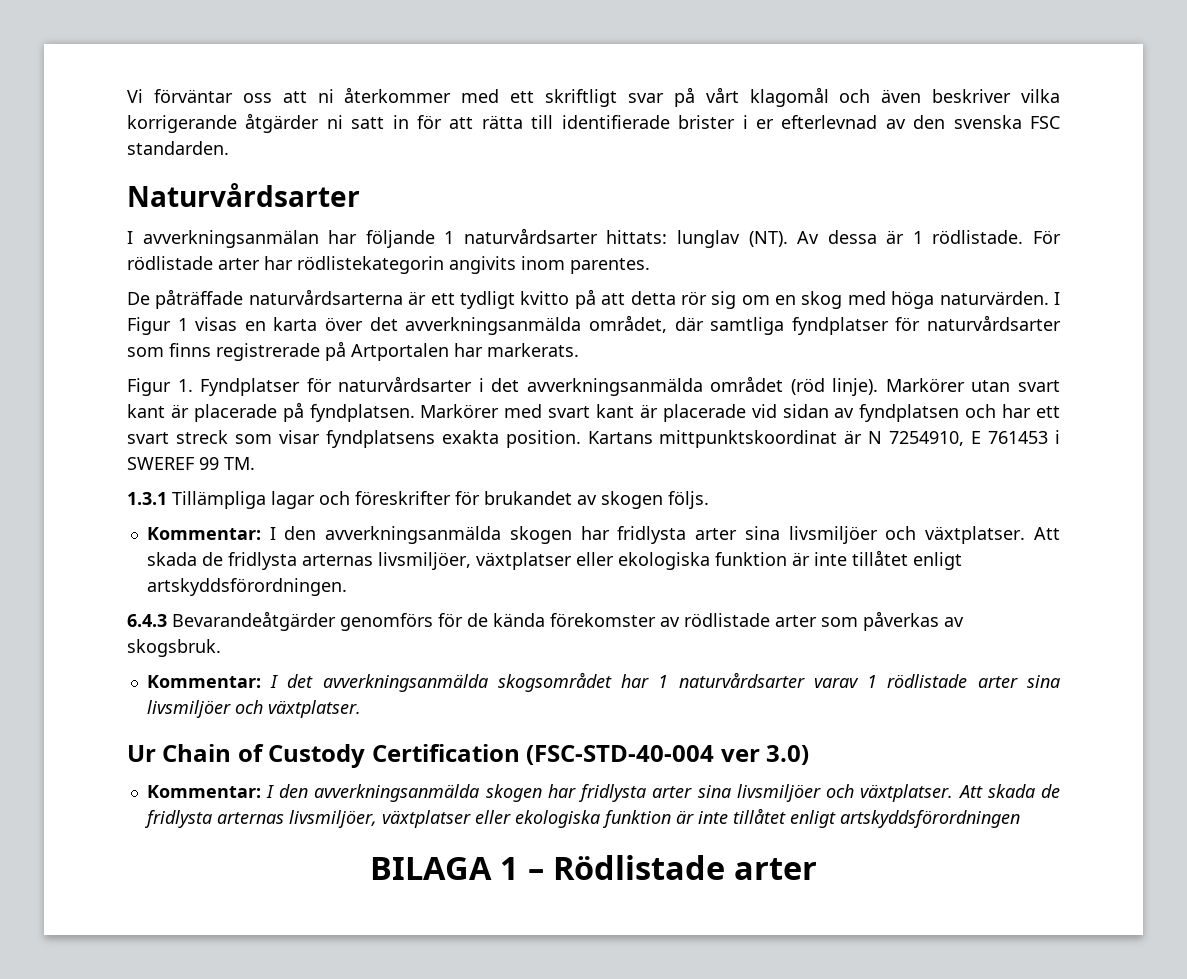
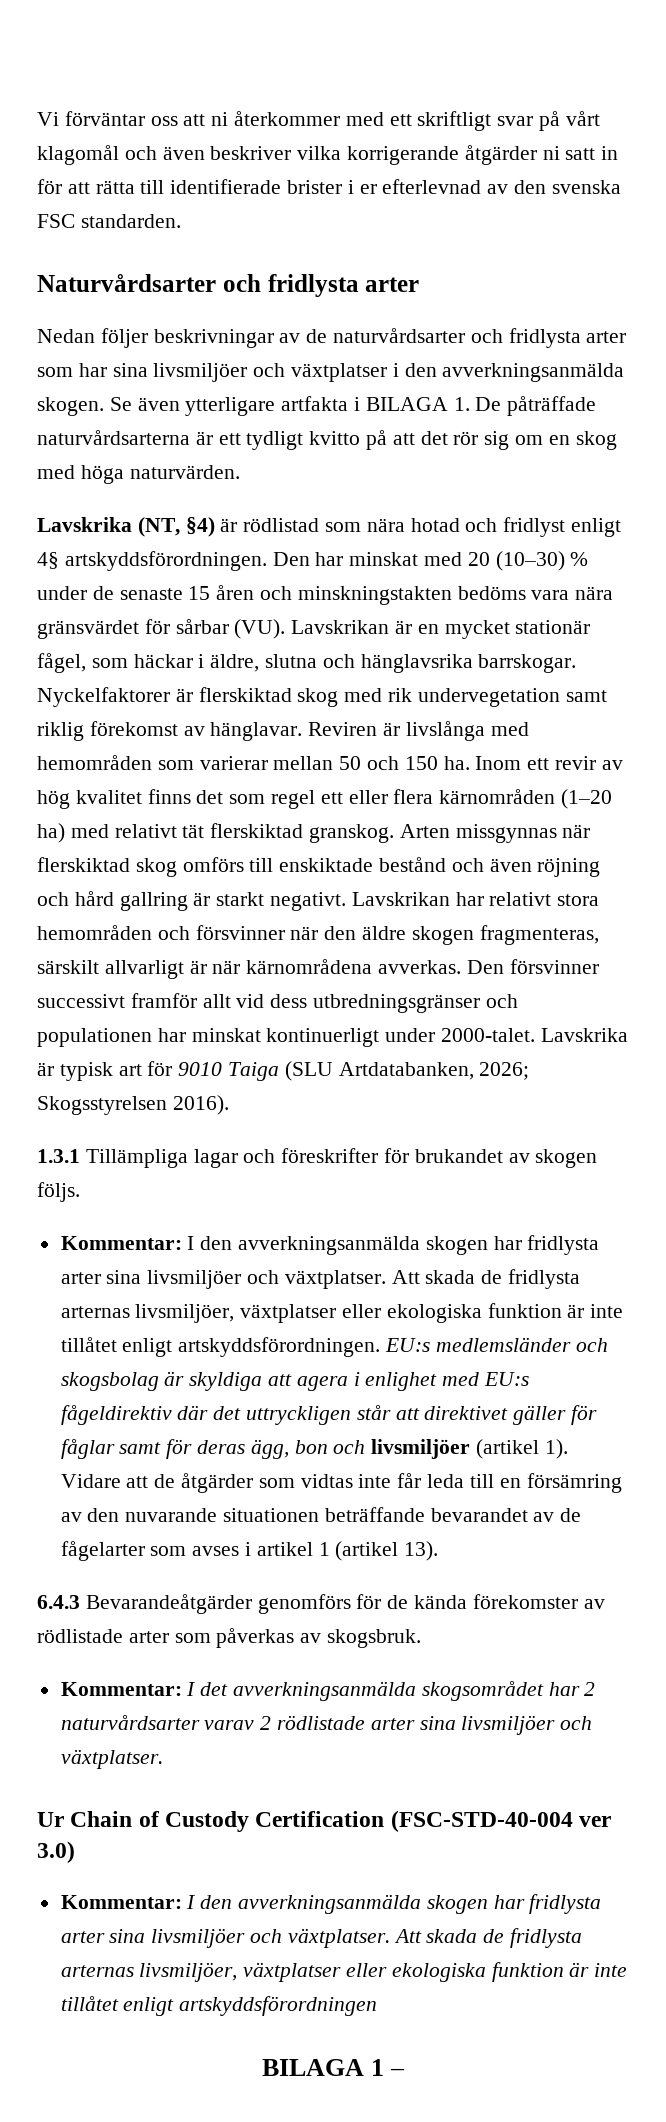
[127,228,1061,248] [127,256,650,274] // I avverkningsanmälan har följande 1 naturvårdsarter hittats: lunglav (NT). Av dessa är 1 rödlistade. För rödlistade arter har rödlistekategorin angivits inom parentes. // -> [222,274,420,297] [37,328,627,348] [37,363,625,382] [37,396,470,416] och fridlysta arter // Nedan följer beskrivningar av de naturvårdsarter och fridlysta arter som har sina livsmiljöer och växtplatser i den avverkningsanmälda skogen. Se även ytterligare artfakta i BILAGA 1.
[630,291,676,305] detta -> [420,431,448,445] det
[1054,292,1061,305] [127,315,1061,335] [127,341,579,361] [127,376,1060,396] [127,402,1060,422] [127,430,1060,448] [127,457,255,470] I Figur 1 visas en karta över det avverkningsanmälda området, där samtliga fyndplatser för naturvårdsarter som finns registrerade på Artportalen har markerats. // Figur 1. Fyndplatser för naturvårdsarter i det avverkningsanmälda området (röd linje). Markörer utan svart kant är placerade på fyndplatsen. Markörer med svart kant är placerade vid sidan av fyndplatsen och har ett svart streck som visar fyndplatsens exakta position. Kartans mittpunktskoordinat är N 7254910, E 761453 i SWEREF 99 TM. -> [37,517,622,537] [37,551,589,571] [37,585,614,605] [37,619,591,639] [37,653,577,673] [37,687,607,707] [37,721,529,741] [37,755,623,770] [37,789,613,809] [37,823,591,843] [37,857,601,877] [37,891,600,911] [37,925,599,945] [37,959,599,979] [37,993,518,1013] [37,1028,628,1047] [37,1061,530,1081] [37,1095,229,1115] // Lavskrika (NT, §4) är rödlistad som nära hotad och fridlyst enligt 4§ artskyddsförordningen. Den har minskat med 20 (10–30) % under de senaste 15 åren och minskningstakten bedöms vara nära gränsvärdet för sårbar (VU). Lavskrikan är en mycket stationär fågel, som häckar i äldre, slutna och hänglavsrika barrskogar. Nyckelfaktorer är flerskiktad skog med rik undervegetation samt riklig förekomst av hänglavar. Reviren är livslånga med hemområden som varierar mellan 50 och 150 ha. Inom ett revir av hög kvalitet finns det som regel ett eller flera kärnområden (1–20 ha) med relativt tät flerskiktad granskog. Arten missgynnas när flerskiktad skog omförs till enskiktade bestånd och även röjning och hård gallring är starkt negativt. Lavskrikan har relativt stora hemområden och försvinner när den äldre skogen fragmenteras, särskilt allvarligt är när kärnområdena avverkas. Den försvinner successivt framför allt vid dess utbredningsgränser och populationen har minskat kontinuerligt under 2000-talet. Lavskrika är typisk art för 9010 Taiga (SLU Artdatabanken, 2026; Skogsstyrelsen 2016).
(347, 587) none -> [385,1337,608,1352] [60,1371,530,1391] [60,1405,598,1425] [60,1439,568,1459] [60,1473,622,1493] [60,1507,582,1522] [60,1541,439,1561] EU:s medlemsländer och skogsbolag är skyldiga att agera i enlighet med EU:s fågeldirektiv där det uttryckligen står att direktivet gäller för fåglar samt för deras ägg, bon och livsmiljöer (artikel 1). Vidare att de åtgärder som vidtas inte får leda till en försämring av den nuvarande situationen beträffande bevarandet av de fågelarter som avses i artikel 1 (artikel 13).
[658,675,669,688] 1 -> [584,1682,596,1696] 2
[867,675,878,688] 1 -> [260,1716,272,1730] 2
[552,855,817,880] Rödlistade arter -> (406, 2072) none

